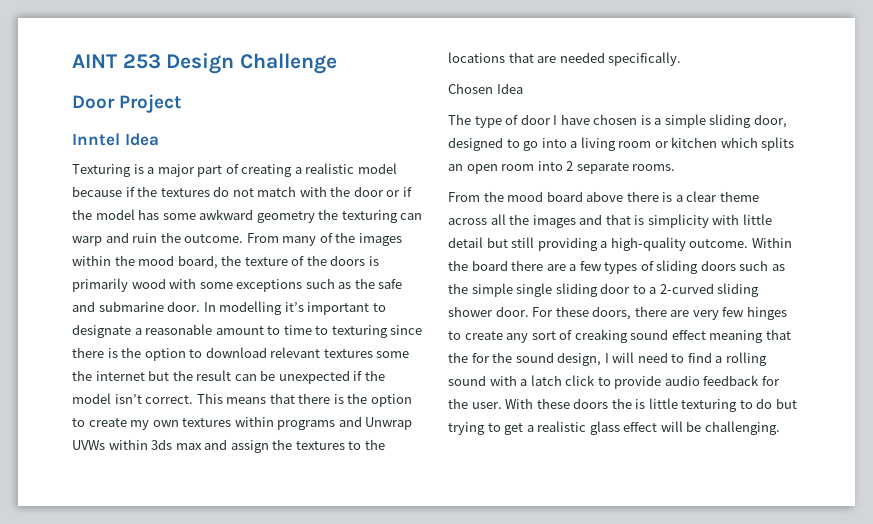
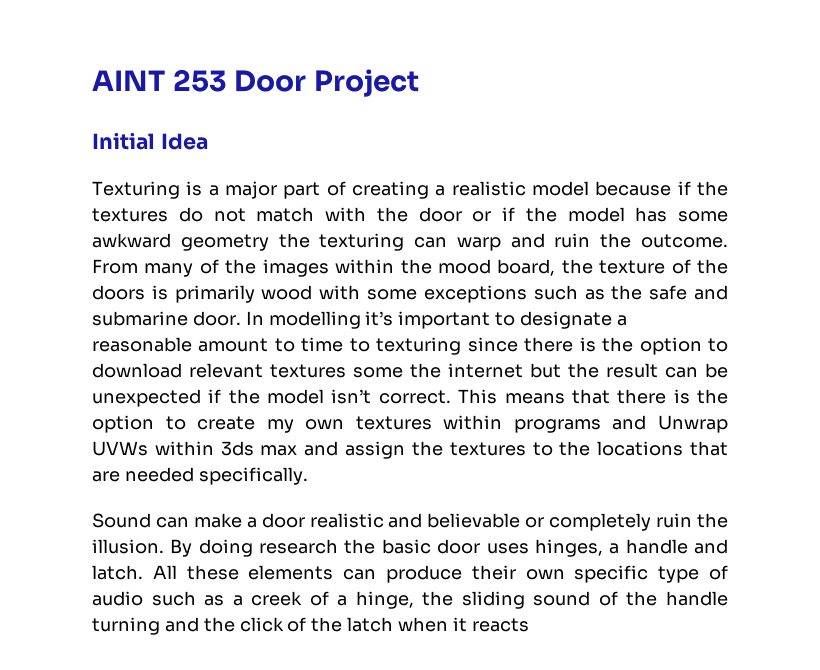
[166,53,338,74] Design Challenge // -> (227, 80) none
[72,133,120,146] Inntel -> [92,132,155,150] Initial
[448,83,523,94] [448,114,787,128] [448,137,795,151] [448,161,676,174] [448,191,759,202] [448,214,772,228] [448,237,792,251] [448,260,785,274] [448,283,760,297] [448,306,787,320] [448,329,791,343] [448,352,767,366] [448,375,780,389] [448,398,797,412] [448,421,780,435] Chosen Idea // The type of door I have chosen is a simple sliding door, designed to go into a living room or kitchen which splits an open room into 2 separate rooms. // From the mood board above there is a clear theme across all the images and that is simplicity with little detail but still providing a high-quality outcome. Within the board there are a few types of sliding doors such as the simple single sliding door to a 2-curved sliding shower door. For these doors, there are very few hinges to create any sort of creaking sound effect meaning that the for the sound design, I will need to find a rolling sound with a latch click to provide audio feedback for the user. With these doors the is little texturing to do but trying to get a realistic glass effect will be challenging. -> [92,513,728,531] [92,539,729,557] [92,565,728,583] [92,591,729,609] [92,617,529,635] Sound can make a door realistic and believable or completely ruin the illusion. By doing research the basic door uses hinges, a handle and latch. All these elements can produce their own specific type of audio such as a creek of a hinge, the sliding sound of the handle turning and the click of the latch when it reacts

